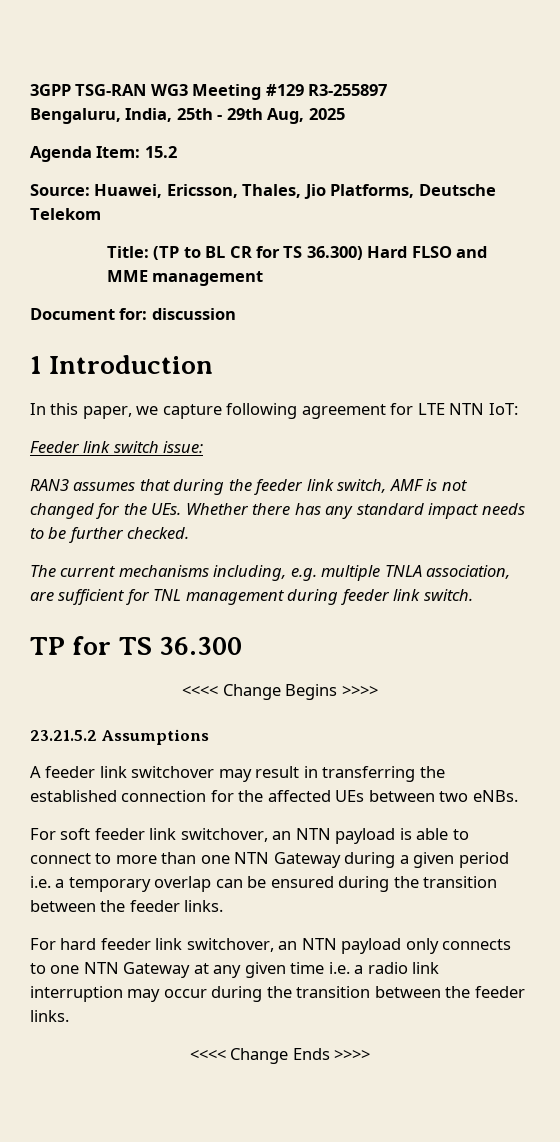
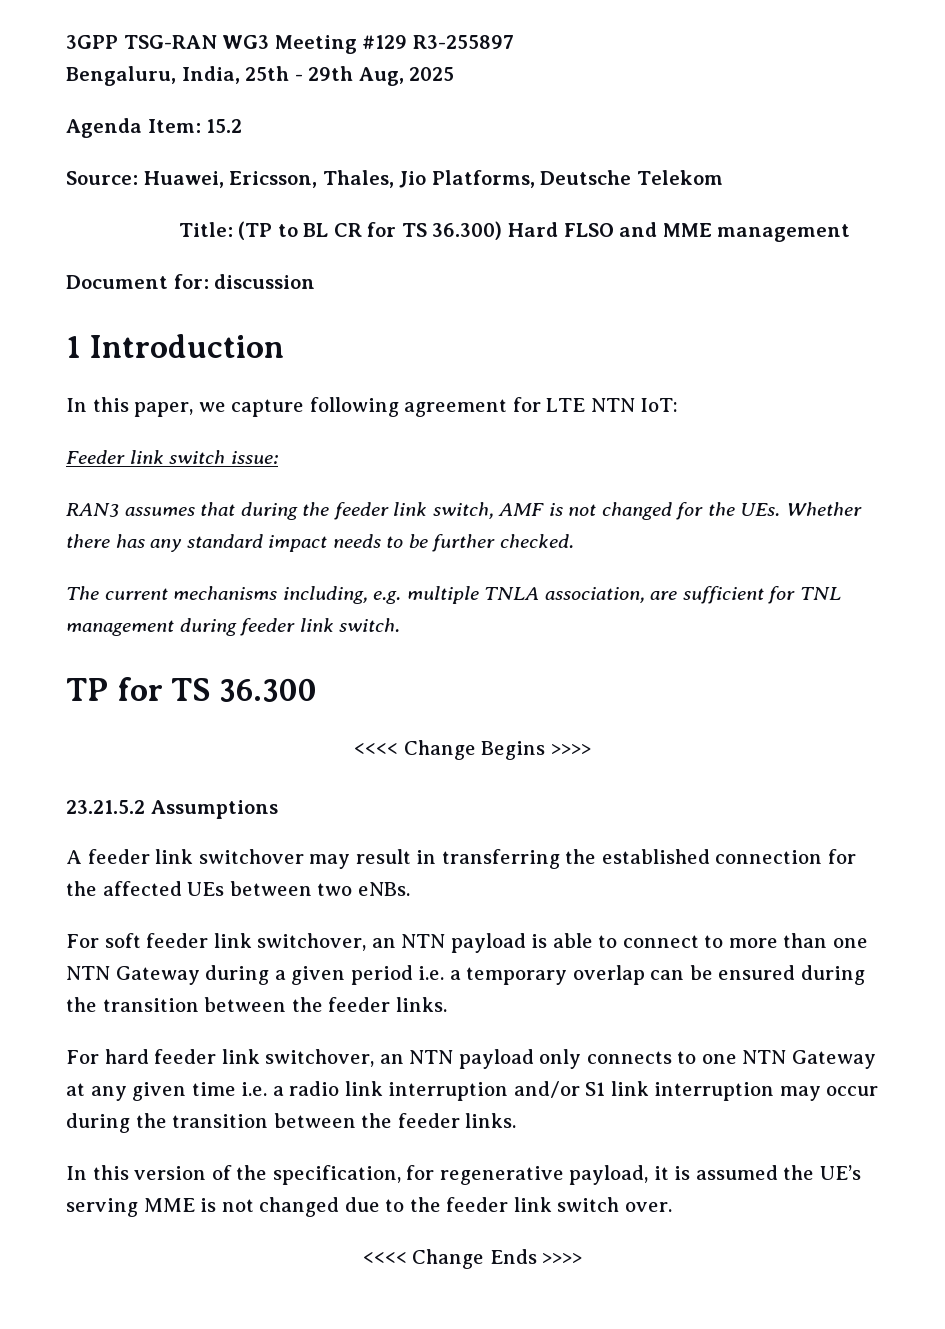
(123, 994) none -> [513,1081,775,1101] and/or S1 link interruption
(69, 1016) none -> [66,1165,861,1185] [66,1197,672,1217] // In this version of the specification, for regenerative payload, it is assumed the UE’s serving MME is not changed due to the feeder link switch over.

